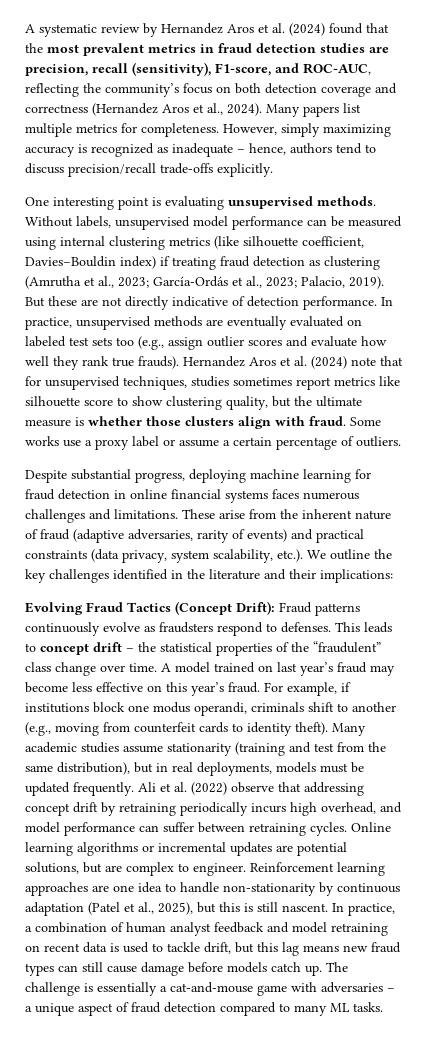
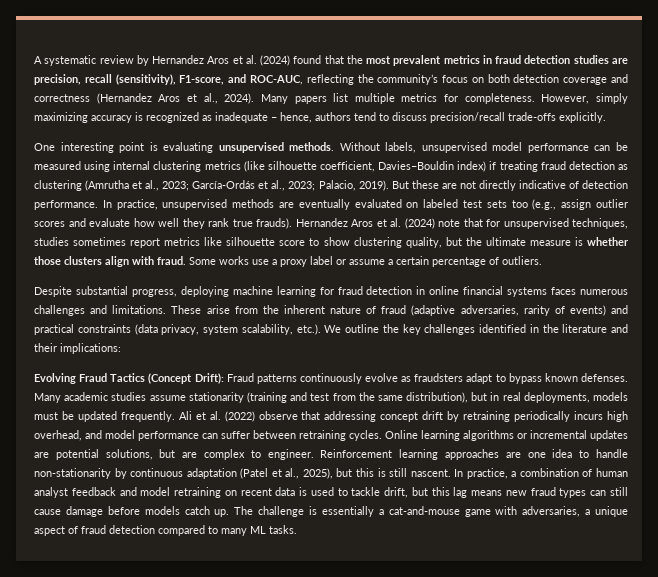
[217,622,392,636] [25,641,381,656] [25,662,395,676] [25,682,351,696] [25,702,396,716] [25,722,328,736] respond to defenses. This leads to concept drift – the statistical properties of the “fraudulent” class change over time. A model trained on last year’s fraud may become less effective on this year’s fraud. For example, if institutions block one modus operandi, criminals shift to another (e.g., moving from counterfeit cards to identity theft). -> [466,373,628,384] adapt to bypass known defenses.
[321,982,395,993] adversaries – -> [522,506,581,517] adversaries,

